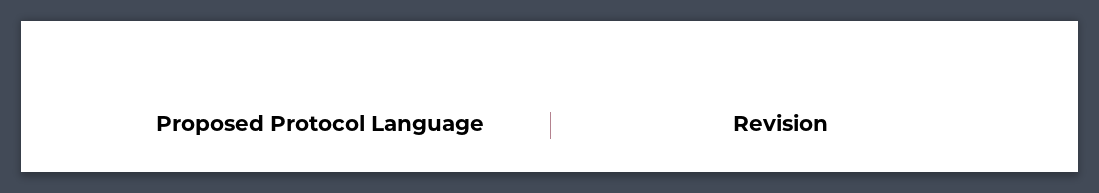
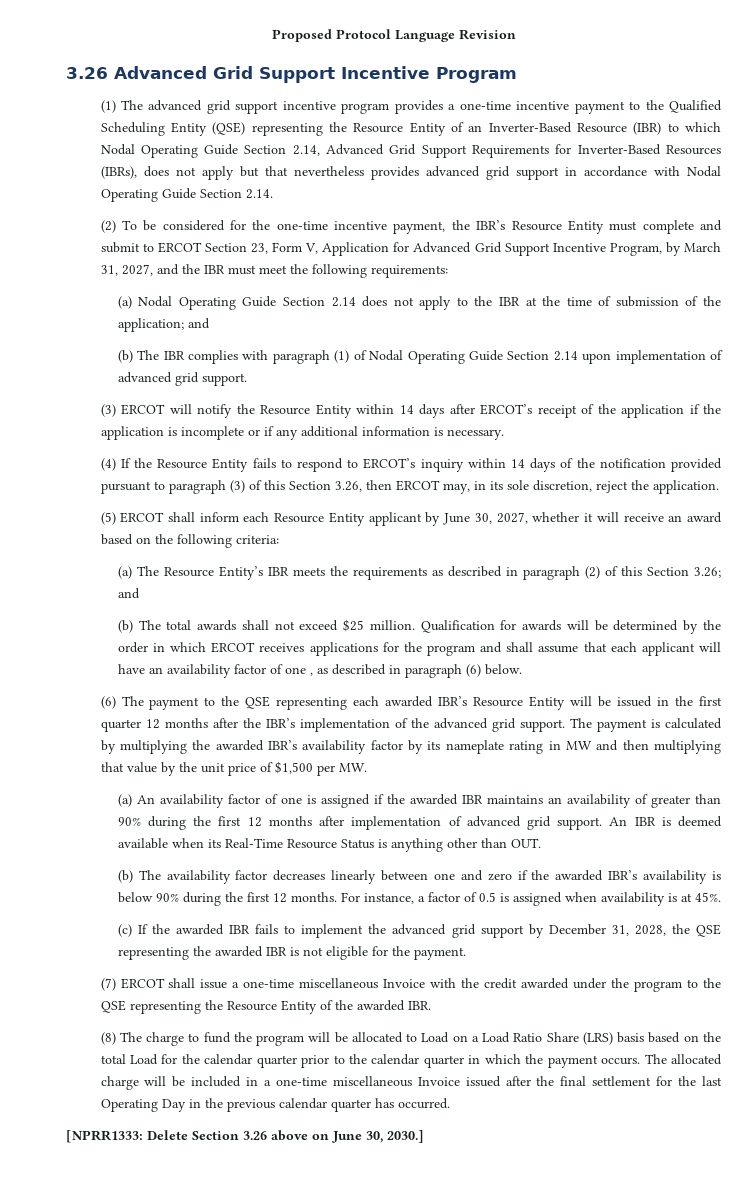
(828, 122) none -> [66,66,517,83] [100,100,722,114] [100,122,721,136] [100,144,721,158] [100,166,721,180] [100,188,273,202] [100,220,722,234] [100,242,721,256] [100,264,448,278] [117,296,721,310] [117,318,210,332] [117,350,723,364] [117,372,247,386] [100,404,722,418] [100,426,504,440] [100,458,722,472] [100,480,719,494] [100,512,723,526] [100,534,279,548] [117,566,721,580] [117,588,140,599] [117,619,721,634] [117,642,722,656] [117,664,522,678] [100,696,722,710] [100,718,722,732] [100,740,721,754] [100,761,367,776] [117,794,722,808] [117,816,722,830] [117,838,541,852] [117,870,721,884] [117,892,721,906] [117,924,721,938] [117,946,466,960] [100,978,722,992] [100,1000,431,1014] [100,1032,721,1046] [100,1054,722,1068] [100,1076,723,1090] [100,1098,450,1112] [66,1130,424,1143] // 3.26 Advanced Grid Support Incentive Program // (1) The advanced grid support incentive program provides a one-time incentive payment to the Qualified Scheduling Entity (QSE) representing the Resource Entity of an Inverter-Based Resource (IBR) to which Nodal Operating Guide Section 2.14, Advanced Grid Support Requirements for Inverter-Based Resources (IBRs), does not apply but that nevertheless provides advanced grid support in accordance with Nodal Operating Guide Section 2.14. // (2) To be considered for the one-time incentive payment, the IBR’s Resource Entity must complete and submit to ERCOT Section 23, Form V, Application for Advanced Grid Support Incentive Program, by March 31, 2027, and the IBR must meet the following requirements: // (a) Nodal Operating Guide Section 2.14 does not apply to the IBR at the time of submission of the application; and // (b) The IBR complies with paragraph (1) of Nodal Operating Guide Section 2.14 upon implementation of advanced grid support. // (3) ERCOT will notify the Resource Entity within 14 days after ERCOT’s receipt of the application if the application is incomplete or if any additional information is necessary. // (4) If the Resource Entity fails to respond to ERCOT’s inquiry within 14 days of the notification provided pursuant to paragraph (3) of this Section 3.26, then ERCOT may, in its sole discretion, reject the application. // (5) ERCOT shall inform each Resource Entity applicant by June 30, 2027, whether it will receive an award based on the following criteria: // (a) The Resource Entity’s IBR meets the requirements as described in paragraph (2) of this Section 3.26; and // (b) The total awards shall not exceed $25 million. Qualification for awards will be determined by the order in which ERCOT receives applications for the program and shall assume that each applicant will have an availability factor of one , as described in paragraph (6) below. // (6) The payment to the QSE representing each awarded IBR’s Resource Entity will be issued in the first quarter 12 months after the IBR’s implementation of the advanced grid support. The payment is calculated by multiplying the awarded IBR’s availability factor by its nameplate rating in MW and then multiplying that value by the unit price of $1,500 per MW. // (a) An availability factor of one is assigned if the awarded IBR maintains an availability of greater than 90% during the first 12 months after implementation of advanced grid support. An IBR is deemed available when its Real-Time Resource Status is anything other than OUT. // (b) The availability factor decreases linearly between one and zero if the awarded IBR’s availability is below 90% during the first 12 months. For instance, a factor of 0.5 is assigned when availability is at 45%. // (c) If the awarded IBR fails to implement the advanced grid support by December 31, 2028, the QSE representing the awarded IBR is not eligible for the payment. // (7) ERCOT shall issue a one-time miscellaneous Invoice with the credit awarded under the program to the QSE representing the Resource Entity of the awarded IBR. // (8) The charge to fund the program will be allocated to Load on a Load Ratio Share (LRS) basis based on the total Load for the calendar quarter prior to the calendar quarter in which the payment occurs. The allocated charge will be included in a one-time miscellaneous Invoice issued after the final settlement for the last Operating Day in the previous calendar quarter has occurred. // [NPRR1333: Delete Section 3.26 above on June 30, 2030.]

